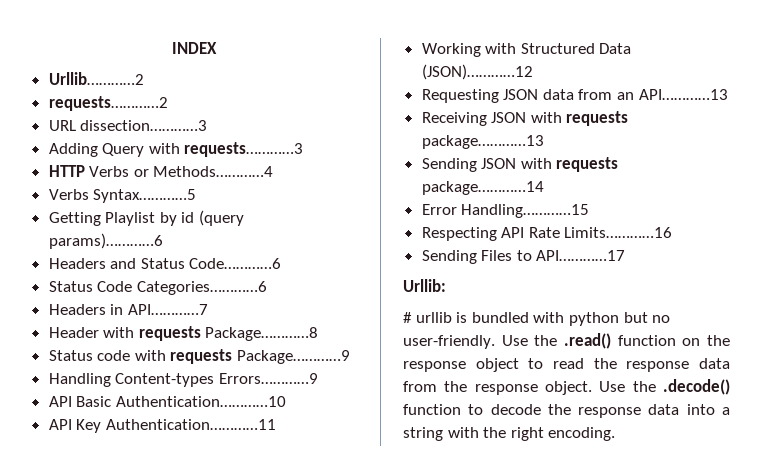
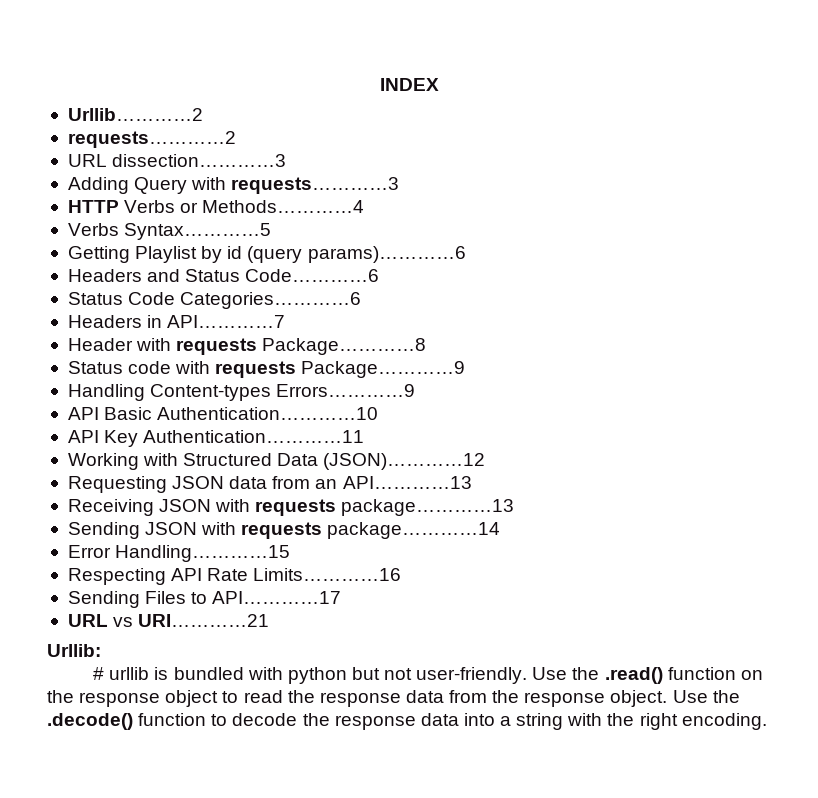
(626, 255) none -> [67,614,270,627] // URL vs URI…………21
[652,315,671,323] no -> [384,668,413,680] not

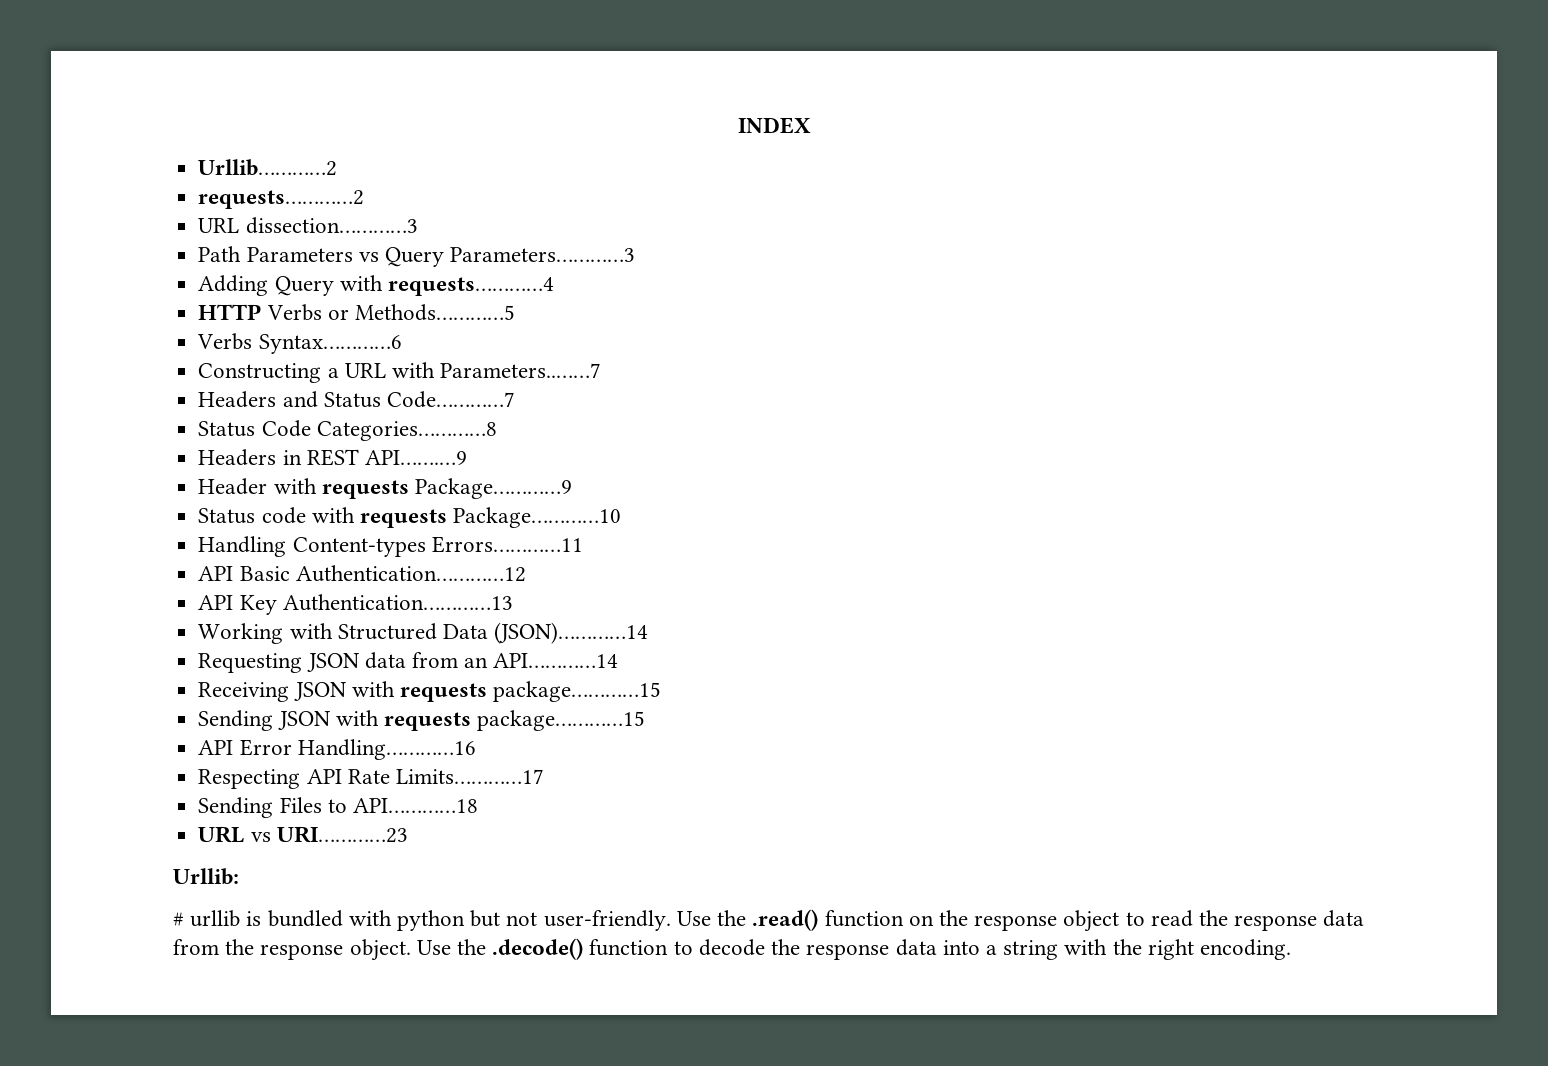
(287, 160) none -> [198,246,636,267] // Path Parameters vs Query Parameters…………3
[231,177,400,194] requests…………3 -> [387,277,554,296] requests…………4
[202,200,365,213] [67,223,272,240] [67,246,466,263] Methods…………4 // Verbs Syntax…………5 // Getting Playlist by id (query params)…………6 -> [354,304,515,321] [197,333,402,354] [198,362,602,383] Methods…………5 // Verbs Syntax…………6 // Constructing a URL with Parameters..……7
[245,269,380,282] Code…………6 -> [386,391,515,408] Code…………7
[180,292,362,309] Categories…………6 -> [316,421,497,441] Categories…………8
[167,315,286,328] API…………7 -> [306,449,467,466] REST API…….…9
[262,338,427,355] Package…………8 -> [414,478,572,499] Package…………9
[301,361,466,378] Package…………9 -> [453,507,622,528] Package…………10
[276,384,416,397] Errors…………9 -> [431,536,583,553] Errors…………11
[157,407,379,420] Authentication…………10 -> [295,565,526,582] Authentication…………12
[143,430,365,443] Authentication…………11 -> [282,594,513,611] Authentication…………13
[323,453,486,470] (JSON)…………12 -> [494,622,649,644] (JSON)…………14
[342,476,472,489] API…………13 -> [493,653,619,668] API…………14
[341,499,515,516] package…………13 -> [493,681,662,702] package…………15
[327,522,501,539] [67,545,291,562] package…………14 // Error Handling…………15 -> [477,710,646,731] [198,739,476,760] package…………15 // API Error Handling…………16
[253,568,402,581] Limits…………16 -> [395,769,544,784] Limits…………17
[212,591,342,604] API…………17 -> [352,798,478,813] API…………18
[138,614,270,627] URI…………21 -> [276,826,408,843] URI…………23

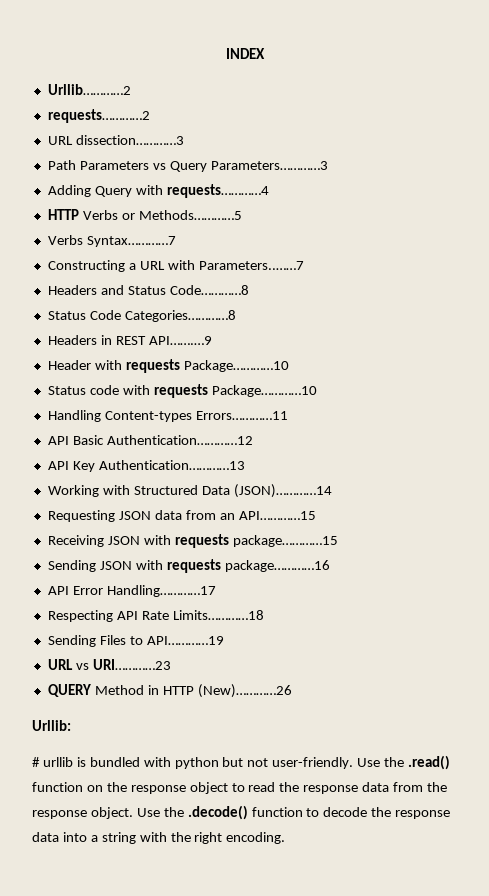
[258,334,402,354] Syntax…………6 -> [86,236,176,247] Syntax…………7
[386,391,515,408] Code…………7 -> [169,285,249,295] Code…………8
[414,478,572,499] Package…………9 -> [183,360,289,372] Package…………10
[493,653,619,668] API…………14 -> [238,511,316,520] API…………15
[477,710,646,731] package…………15 -> [224,560,330,572] package…………16
[297,739,476,760] Handling…………16 -> [106,585,216,597] Handling…………17
[395,769,544,784] Limits…………17 -> [172,610,264,620] Limits…………18
[352,798,478,813] API…………18 -> [146,636,224,645] API…………19
(408, 834) none -> [47,684,292,698] // QUERY Method in HTTP (New)…………26

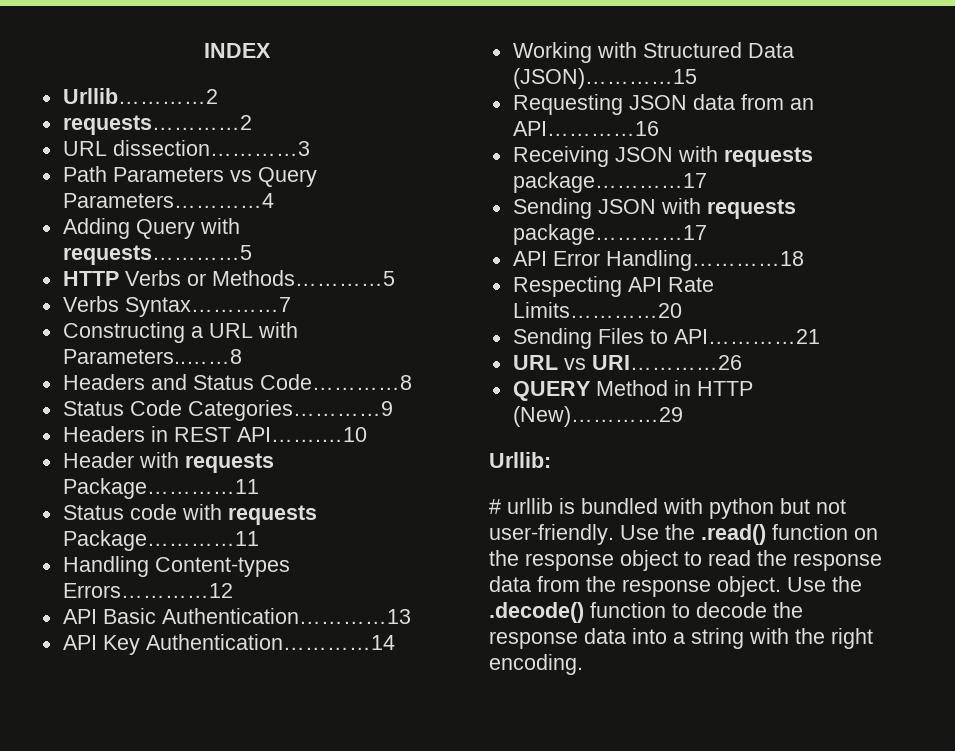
[210,161,328,170] Parameters…………3 -> [62,193,274,208] Parameters…………4
[166,184,269,198] requests…………4 -> [62,245,252,265] requests…………5
[198,261,304,270] Parameters..……7 -> [62,349,242,364] Parameters..……8
[124,310,236,322] Categories…………8 -> [187,400,393,421] Categories…………9
[148,336,212,345] API…….…9 -> [236,427,367,442] API…….…10
[183,360,289,372] Package…………10 -> [62,478,259,499] Package…………11
[211,385,317,397] Package…………10 -> [62,530,259,551] Package…………11
[195,411,288,420] Errors…………11 -> [62,583,233,598] Errors…………12
[106,435,253,445] Authentication…………12 -> [161,608,411,624] Authentication…………13
[98,460,245,470] Authentication…………13 -> [145,634,395,650] Authentication…………14
[233,484,332,498] (JSON)…………14 -> [512,68,697,89] (JSON)…………15
[238,511,316,520] API…………15 -> [512,121,659,136] API…………16
[232,535,338,547] package…………15 -> [512,172,707,193] package…………17
[224,560,330,572] package…………16 -> [512,224,707,245] package…………17
[106,585,216,597] Handling…………17 -> [605,250,804,271] Handling…………18
[172,610,264,620] Limits…………18 -> [512,302,682,318] Limits…………20
[146,636,224,645] API…………19 -> [673,329,820,344] API…………21
[92,659,171,670] URI…………23 -> [591,355,742,370] URI…………26
[197,684,292,698] (New)…………26 -> [512,406,683,427] (New)…………29

